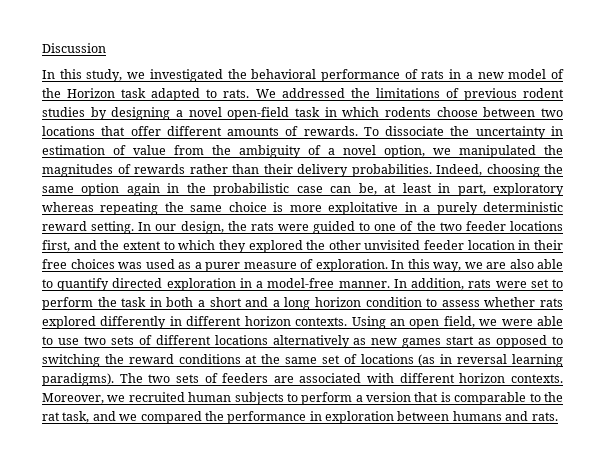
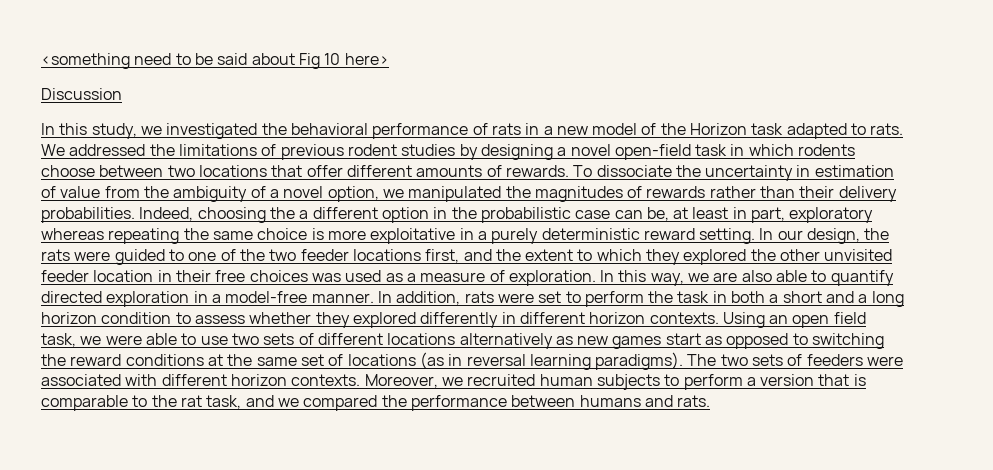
(42, 48) none -> [41,53,389,69] <something need to be said about Fig 10 here> //
[42,183,160,196] same option again -> [299,207,429,223] a different option
[205,262,240,272] purer -> (416, 277) none
[540,298,564,307] rats -> [315,312,350,328] they
[443,316,475,328] field, -> [833,312,866,324] [41,333,76,347] field task,
[273,376,294,383] are -> [867,356,904,366] were
[309,411,394,424] in exploration -> (507, 403) none

